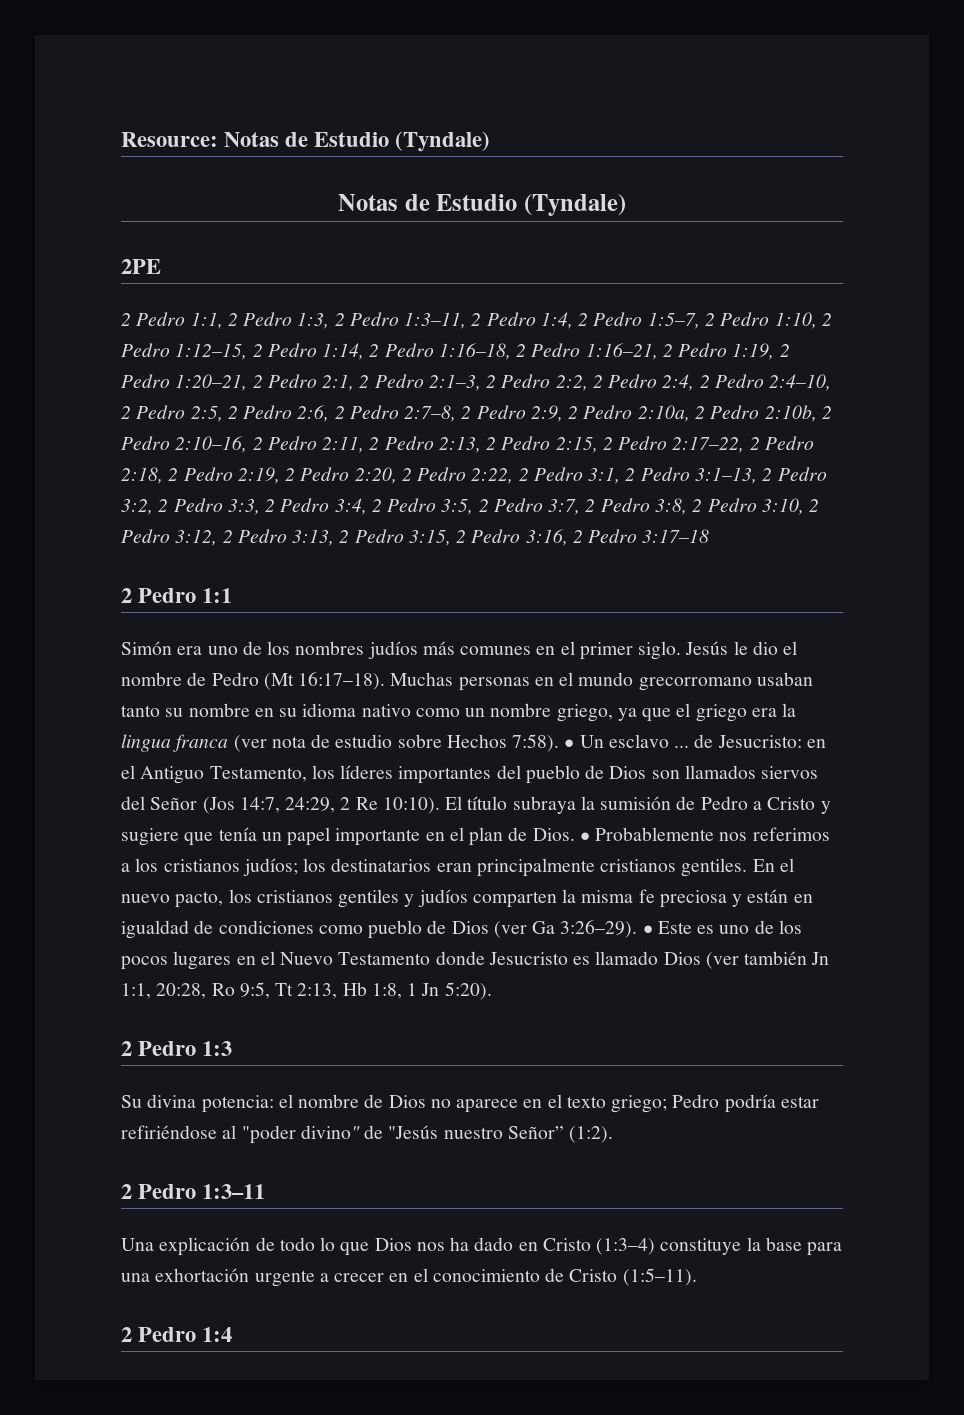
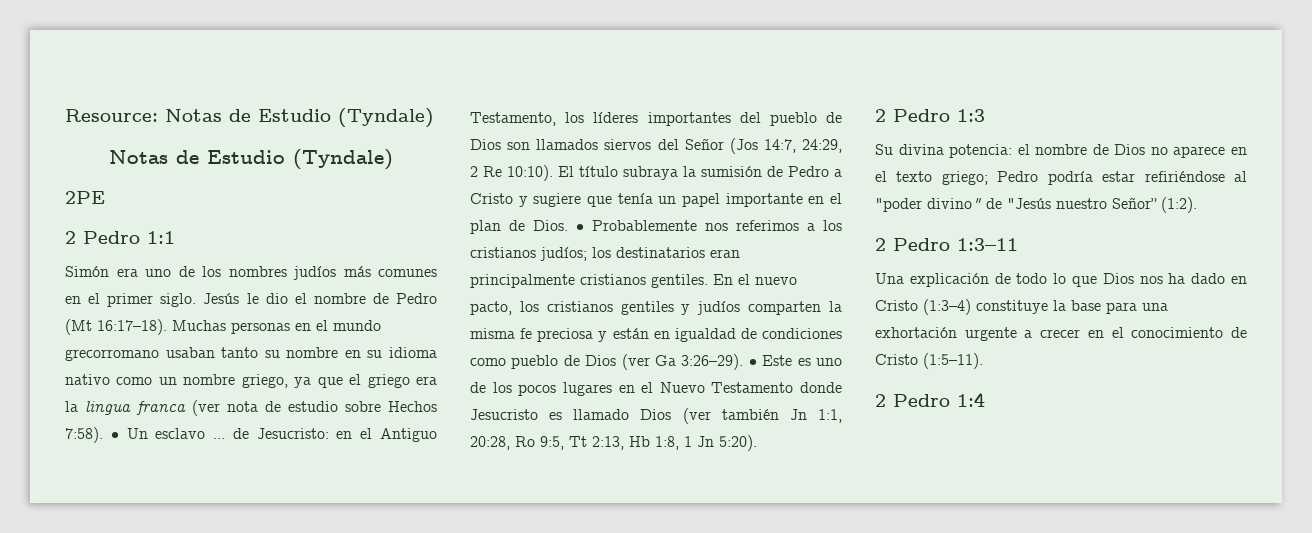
[121,312,832,329] [121,343,790,360] [121,374,832,391] [121,405,832,422] [121,436,814,453] [121,467,827,484] [121,498,820,515] [121,529,710,546] // 2 Pedro 1:1, 2 Pedro 1:3, 2 Pedro 1:3–11, 2 Pedro 1:4, 2 Pedro 1:5–7, 2 Pedro 1:10, 2 Pedro 1:12–15, 2 Pedro 1:14, 2 Pedro 1:16–18, 2 Pedro 1:16–21, 2 Pedro 1:19, 2 Pedro 1:20–21, 2 Pedro 2:1, 2 Pedro 2:1–3, 2 Pedro 2:2, 2 Pedro 2:4, 2 Pedro 2:4–10, 2 Pedro 2:5, 2 Pedro 2:6, 2 Pedro 2:7–8, 2 Pedro 2:9, 2 Pedro 2:10a, 2 Pedro 2:10b, 2 Pedro 2:10–16, 2 Pedro 2:11, 2 Pedro 2:13, 2 Pedro 2:15, 2 Pedro 2:17–22, 2 Pedro 2:18, 2 Pedro 2:19, 2 Pedro 2:20, 2 Pedro 2:22, 2 Pedro 3:1, 2 Pedro 3:1–13, 2 Pedro 3:2, 2 Pedro 3:3, 2 Pedro 3:4, 2 Pedro 3:5, 2 Pedro 3:7, 2 Pedro 3:8, 2 Pedro 3:10, 2 Pedro 3:12, 2 Pedro 3:13, 2 Pedro 3:15, 2 Pedro 3:16, 2 Pedro 3:17–18 -> (105, 197) none

